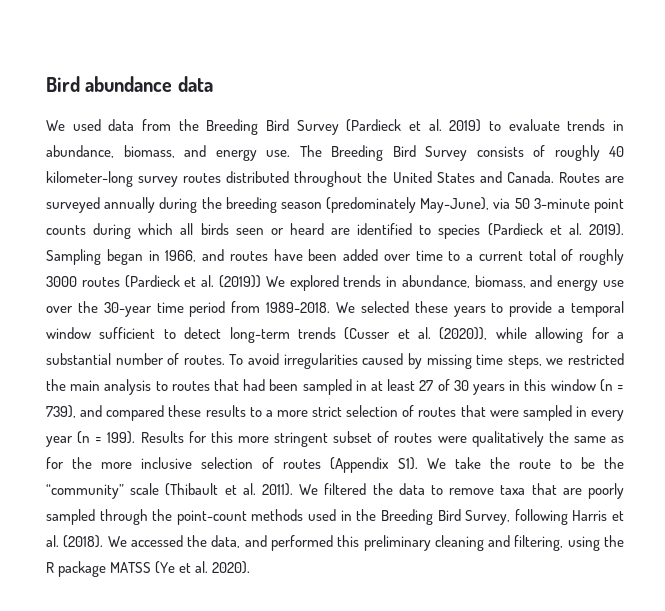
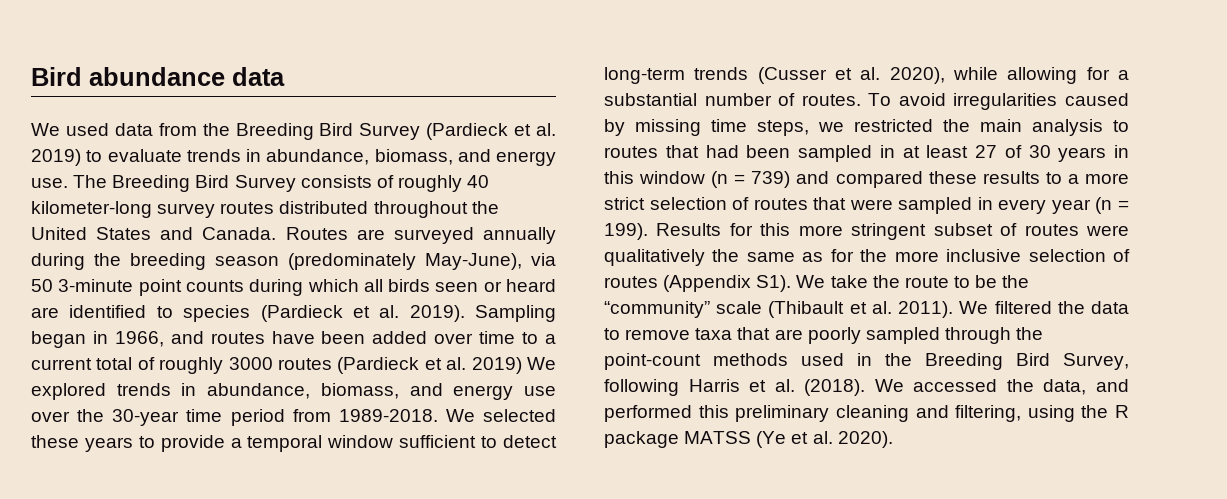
[218,275,261,288] (2019)) -> [471,357,522,374] 2019)
[439,327,488,340] (2020)), -> [889,67,945,84] 2020),
[46,405,76,418] 739), -> [751,171,791,188] 739)

